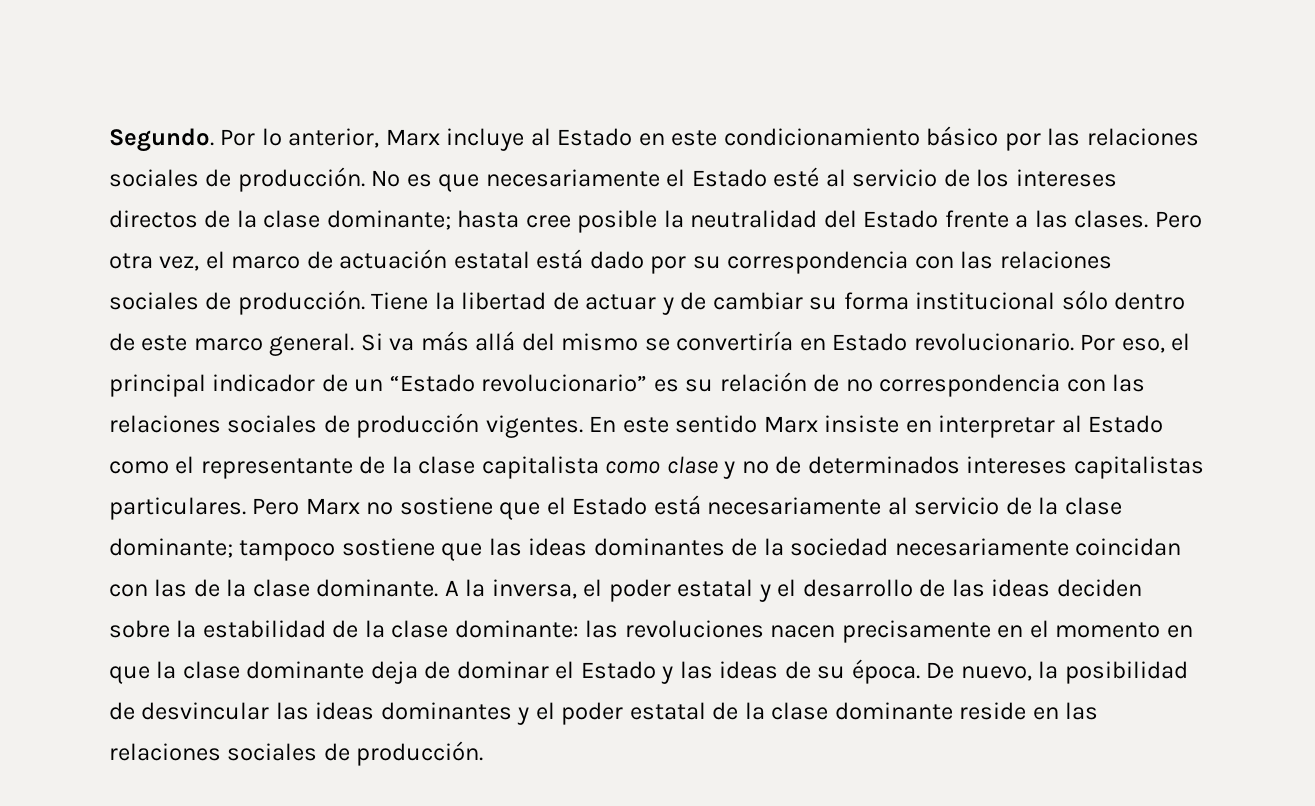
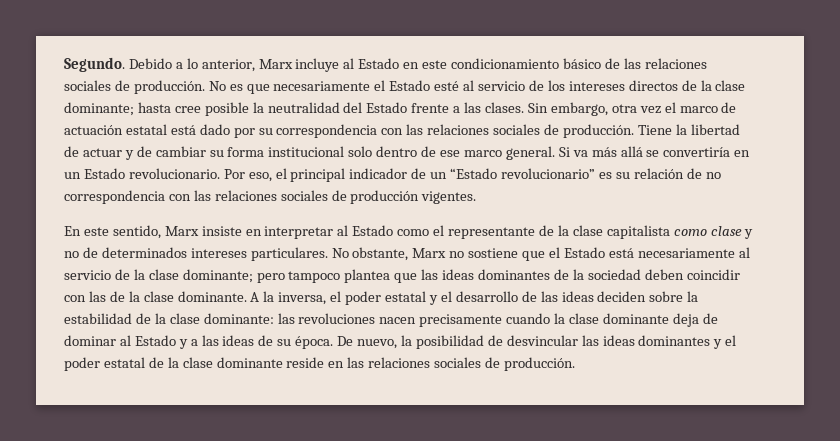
[220,129,256,146] Por -> [128,58,183,69] Debido a
[1004,133,1041,151] por -> [604,58,620,69] de
[1154,211,1202,228] [109,253,200,271] Pero otra vez, -> [527,102,661,116] Sin embargo, otra vez
[1061,290,1108,310] sólo -> [348,146,373,157] solo
[141,335,188,351] este -> [440,150,461,157] ese
[521,333,639,351] del mismo -> (643, 151) none
(826, 344) none -> [64,172,81,179] un
(583, 426) none -> (477, 197) //
[675,415,758,433] sentido -> [112,225,161,239] sentido,
[1073,456,1204,479] [109,497,300,520] capitalistas particulares. Pero -> [250,247,409,261] particulares. No obstante,
[239,538,435,561] tampoco sostiene -> [256,269,391,283] pero tampoco plantea
[894,538,1182,556] necesariamente coincidan -> [644,269,740,280] deben coincidir
[997,620,1193,638] [109,666,150,684] en el momento en que -> [506,313,551,324] cuando
[555,661,575,679] el -> [119,335,131,346] al
(674, 675) none -> [190,339,198,346] a

